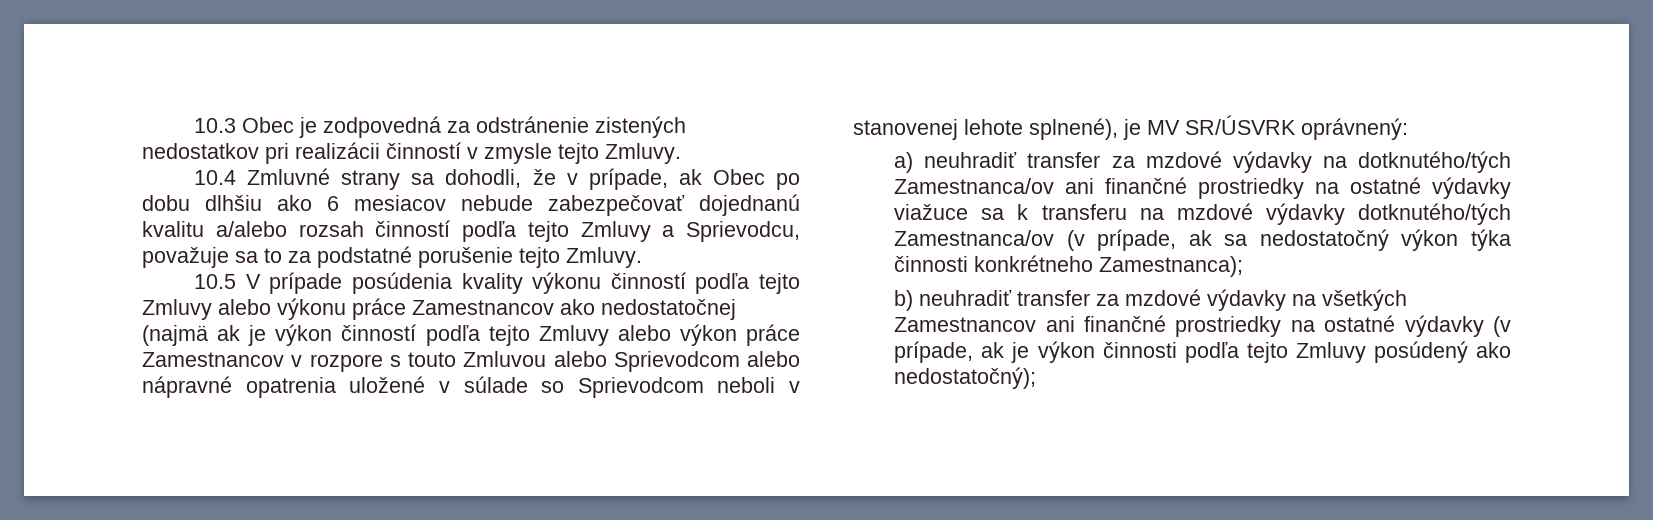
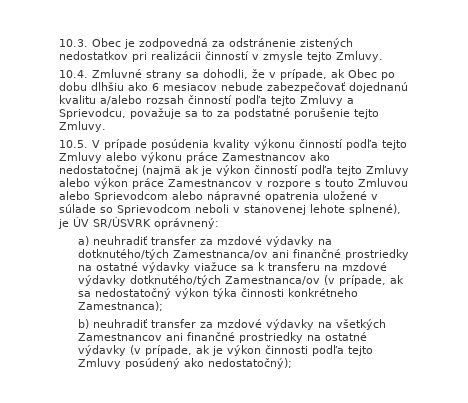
[193,118,236,133] 10.3 -> [59,39,88,47] 10.3.
[193,170,236,185] 10.4 -> [59,70,88,78] 10.4.
[193,274,236,289] 10.5 -> [59,140,88,148] 10.5.
[1147,120,1180,135] MV -> [73,217,89,227] ÚV

